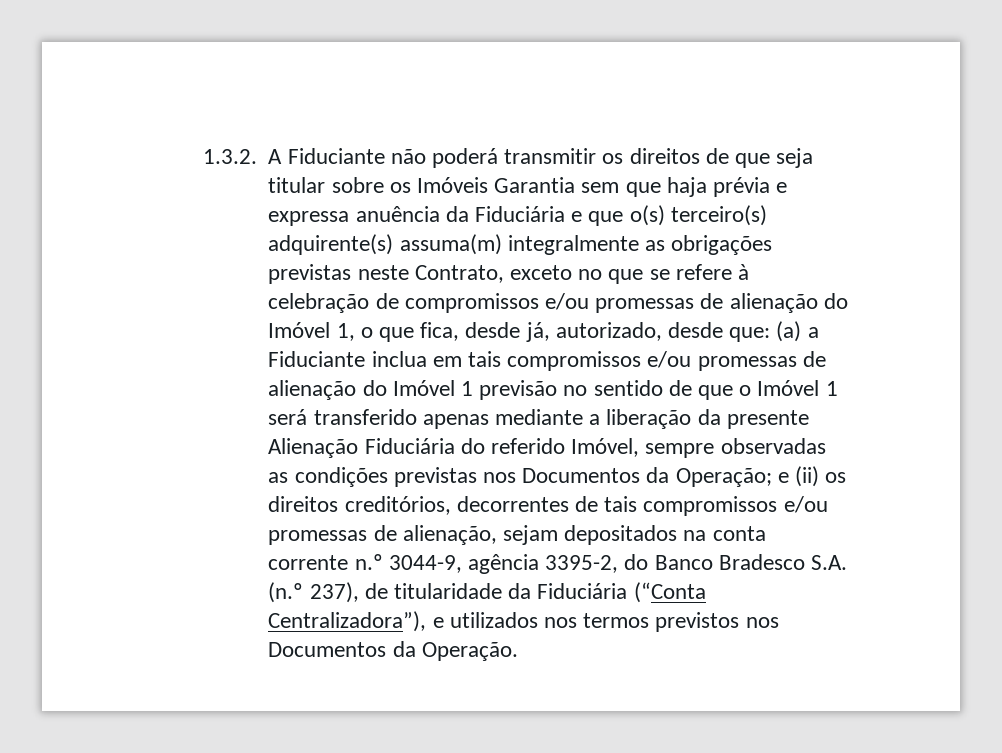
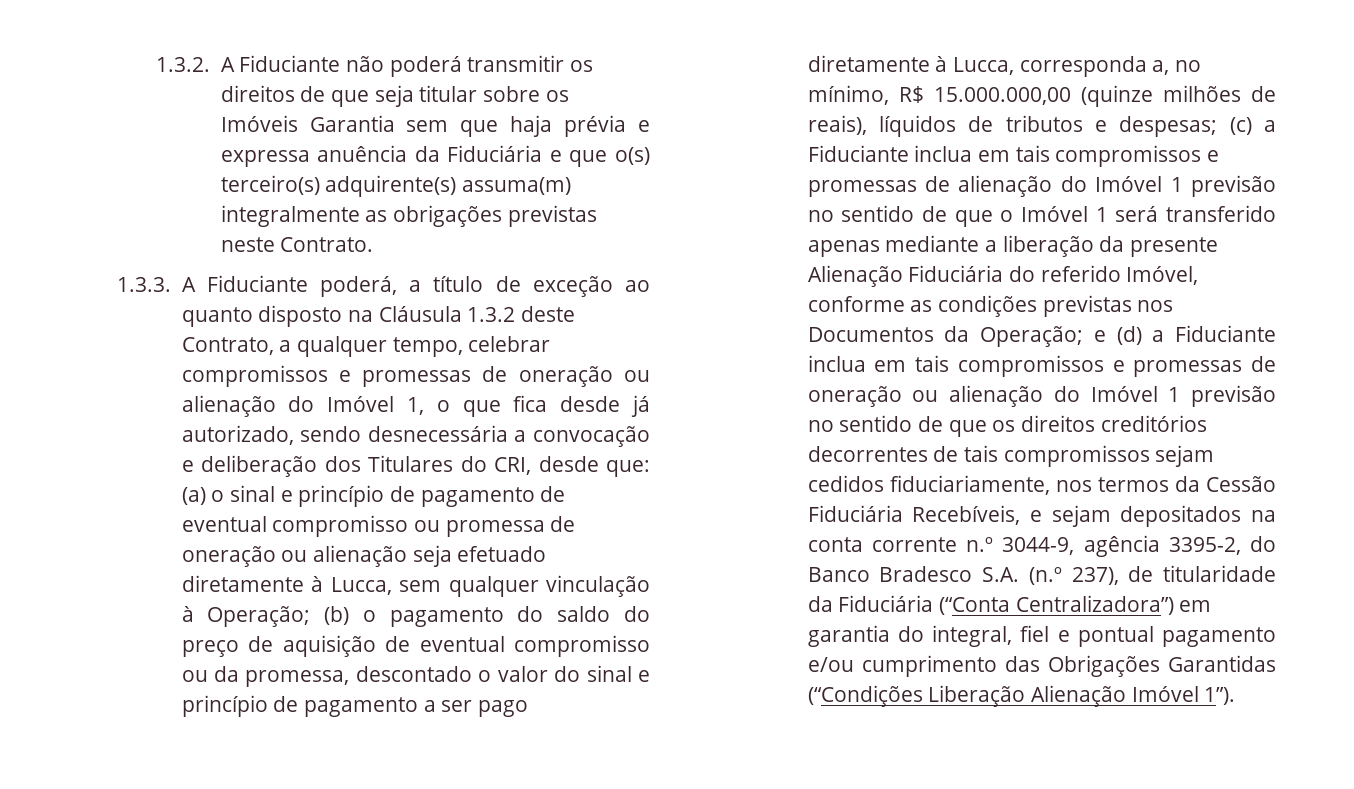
[414,264,749,284] [268,293,724,313] Contrato, exceto no que se refere à celebração de compromissos e/ou promessas de -> [280,237,374,252] [117,275,651,297] [181,305,575,327] [181,336,551,357] [181,365,651,387] Contrato. // 1.3.3. A Fiduciante poderá, a título de exceção ao quanto disposto na Cláusula 1.3.2 deste Contrato, a qualquer tempo, celebrar compromissos e promessas de oneração ou
[420,321,819,342] [268,351,692,371] fica, desde já, autorizado, desde que: (a) a Fiduciante inclua em tais compromissos e/ou -> [513,395,650,417] [181,425,650,447] [181,455,650,477] [181,485,566,507] [181,515,576,537] [181,545,547,567] [181,575,650,597] [181,606,650,627] [181,635,650,657] [181,665,650,687] [181,695,528,717] [807,55,1201,77] [807,85,1276,107] [807,115,1276,137] [807,145,1219,167] fica desde já autorizado, sendo desnecessária a convocação e deliberação dos Titulares do CRI, desde que: (a) o sinal e princípio de pagamento de eventual compromisso ou promessa de oneração ou alienação seja efetuado diretamente à Lucca, sem qualquer vinculação à Operação; (b) o pagamento do saldo do preço de aquisição de eventual compromisso ou da promessa, descontado o valor do sinal e princípio de pagamento a ser pago diretamente à Lucca, corresponda a, no mínimo, R$ 15.000.000,00 (quinze milhões de reais), líquidos de tributos e despesas; (c) a Fiduciante inclua em tais compromissos e
[645,438,826,458] sempre observadas -> [807,296,905,312] conforme
[794,466,847,487] [268,496,451,515] (ii) os direitos creditórios, -> [1116,325,1276,345] [807,355,1276,377] [807,385,1276,407] [807,415,1207,437] (d) a Fiduciante inclua em tais compromissos e promessas de oneração ou alienação do Imóvel 1 previsão no sentido de que os direitos creditórios
[783,496,828,513] [268,525,497,545] e/ou promessas de alienação, -> [1155,445,1215,467] [807,475,1276,495] [807,505,1042,525] sejam cedidos fiduciariamente, nos termos da Cessão Fiduciária Recebíveis, e
[268,611,779,632] [268,641,518,661] Centralizadora”), e utilizados nos termos previstos nos Documentos da Operação. -> [1015,595,1212,615] [807,625,1276,647] [807,655,1276,677] [807,685,1236,707] Centralizadora”) em garantia do integral, fiel e pontual pagamento e/ou cumprimento das Obrigações Garantidas (“Condições Liberação Alienação Imóvel 1”).

